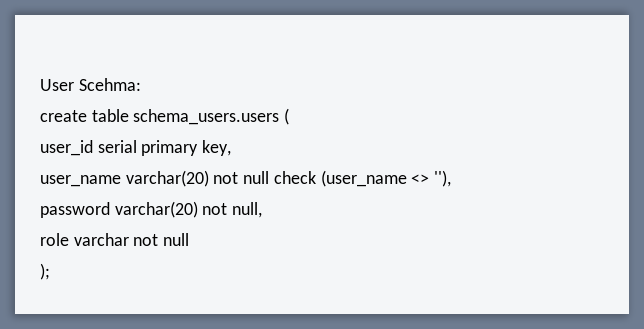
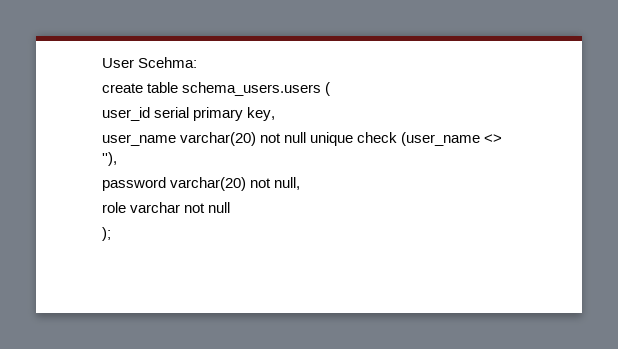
(270, 177) none -> [310,132,354,146] unique

